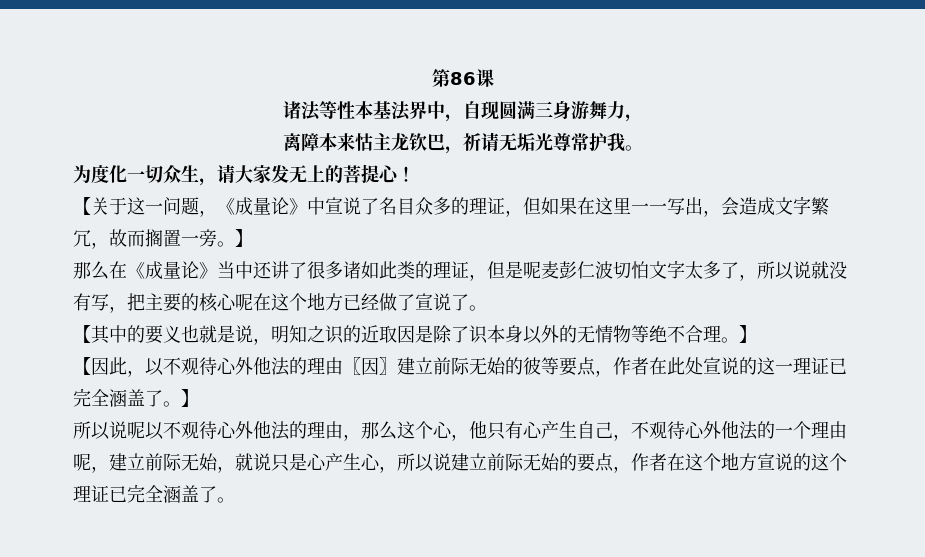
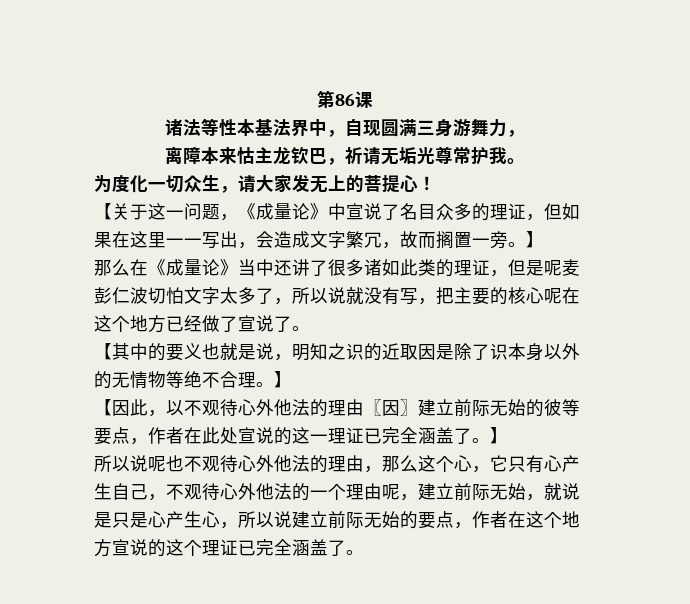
[145,422,164,440] 以 -> [166,455,184,472] 也
[469,421,487,439] 他 -> [490,455,508,472] 它
(271, 462) none -> [94,512,112,528] 是

